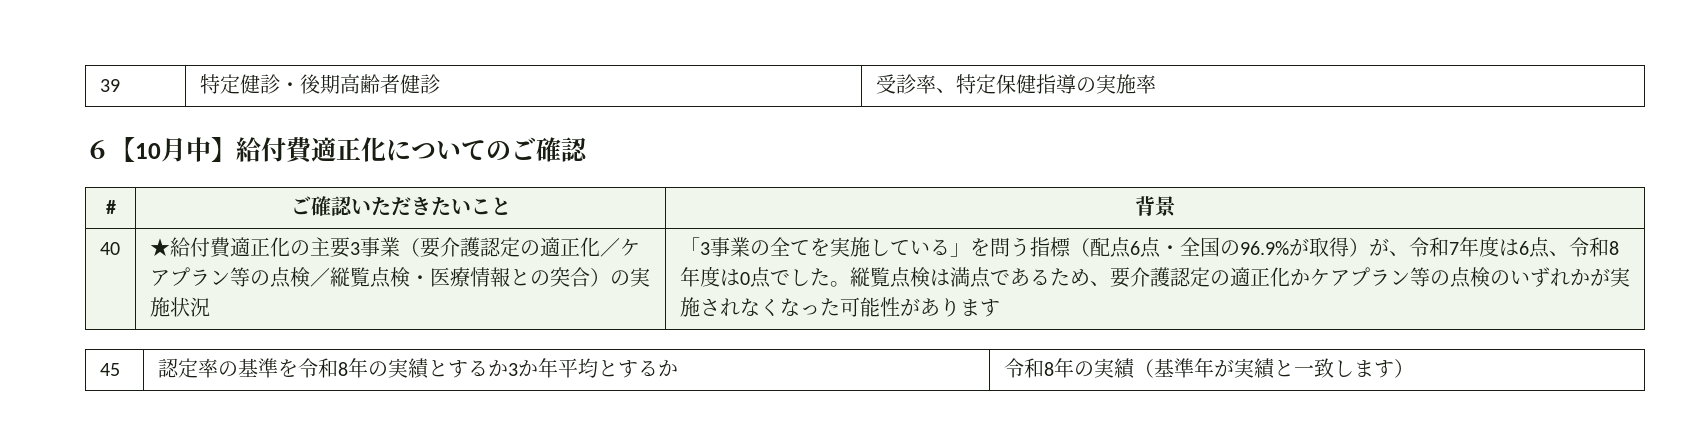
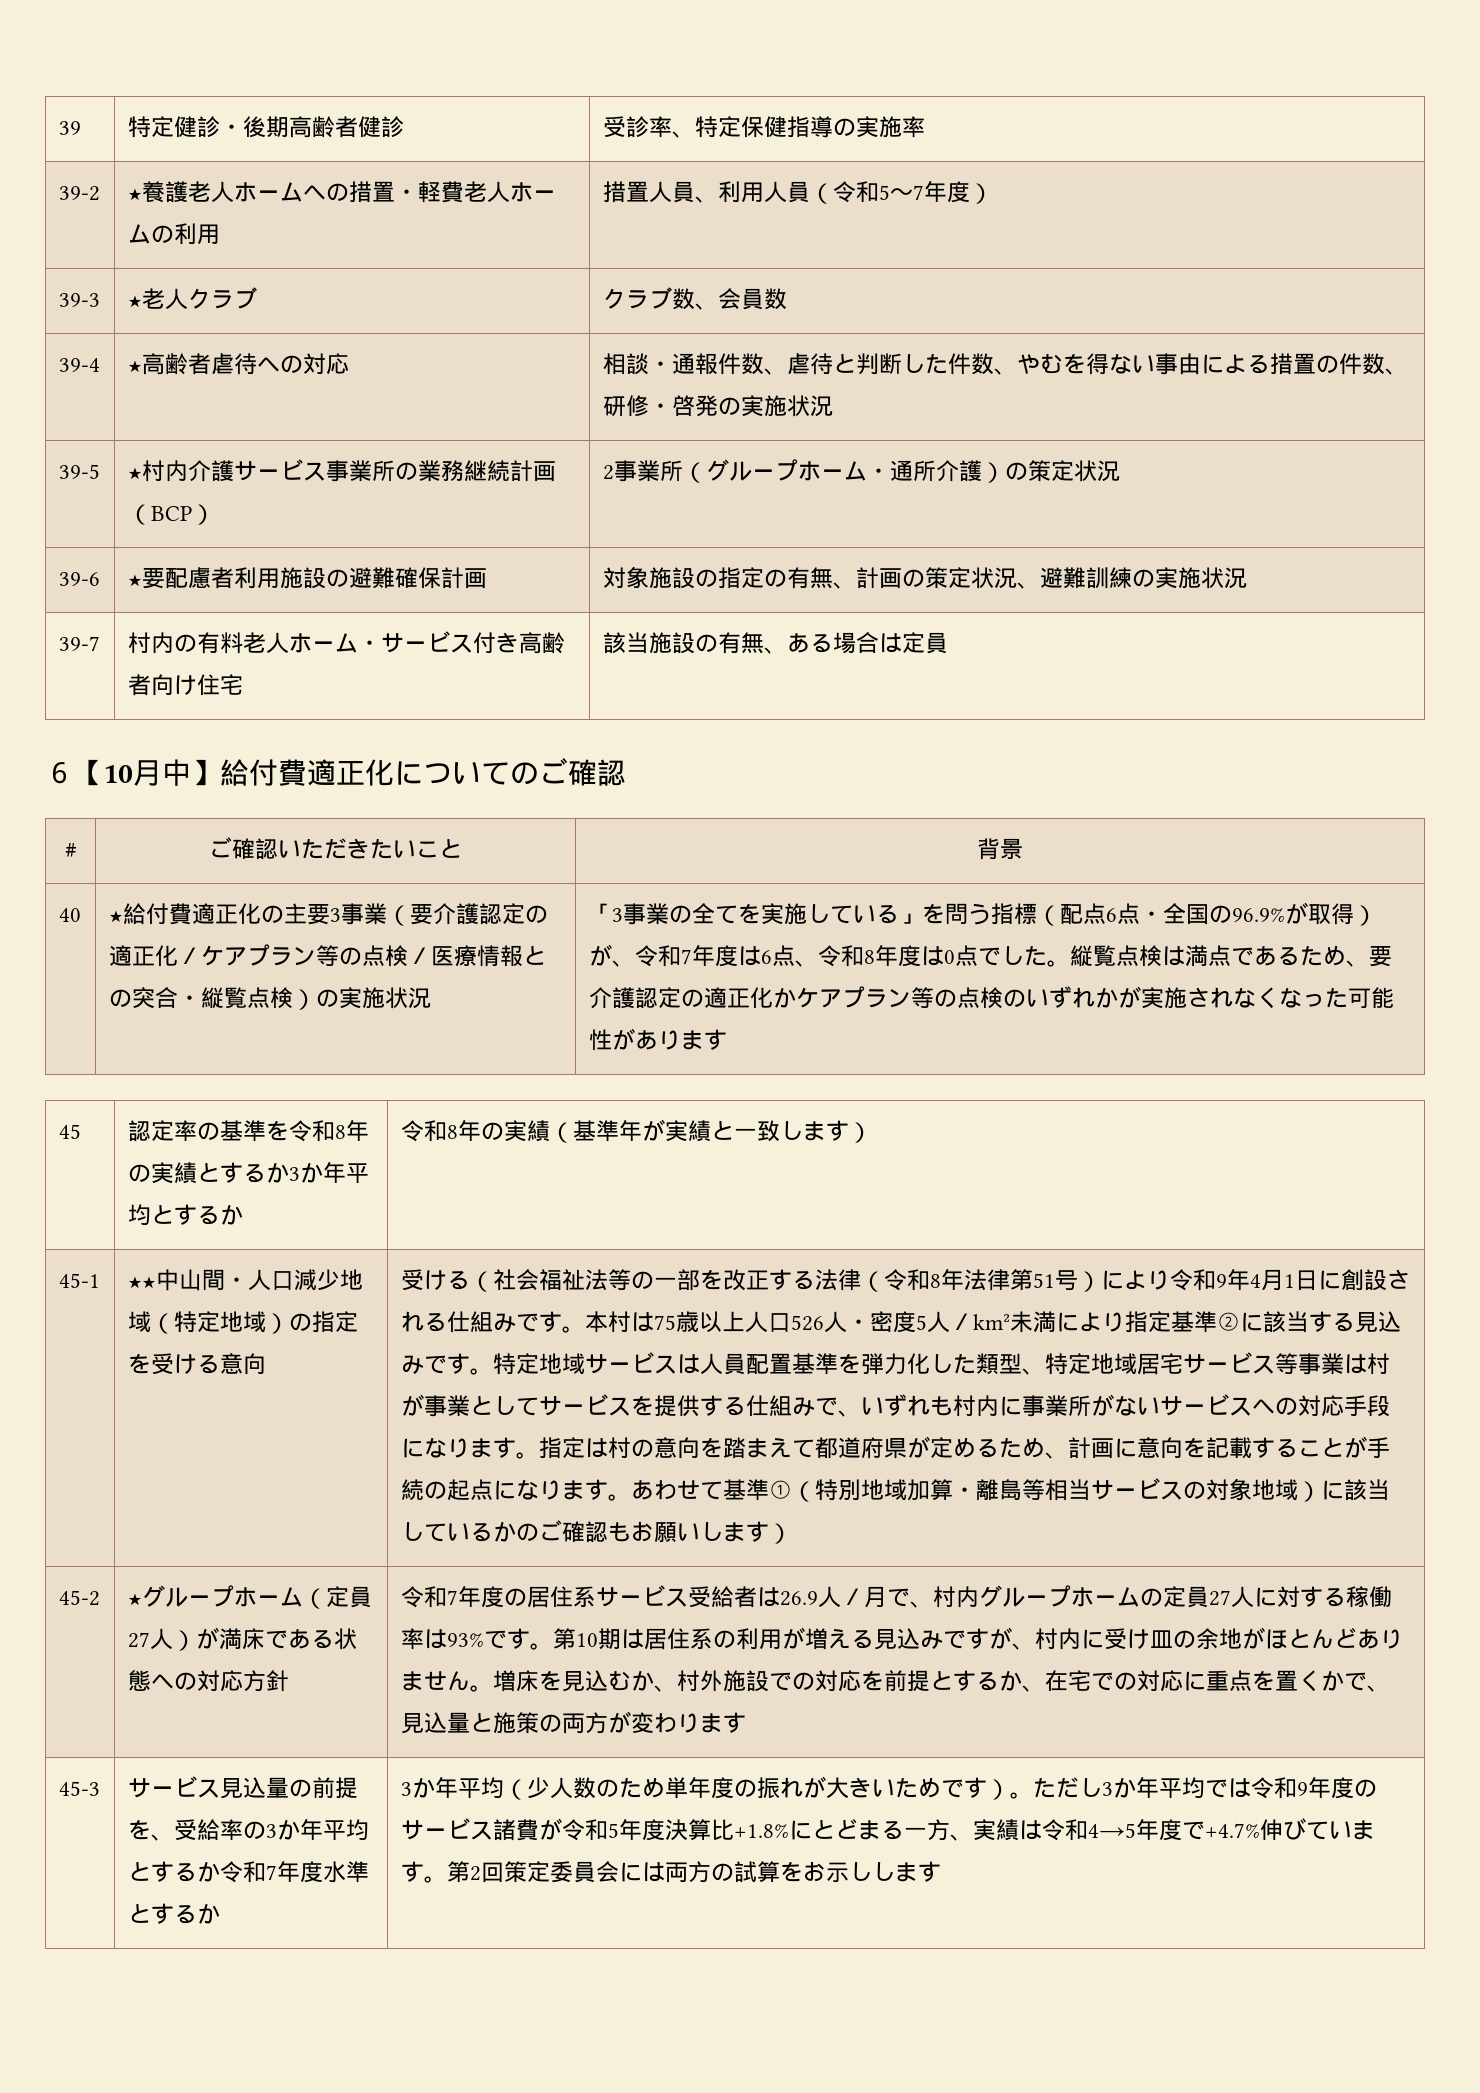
(1156, 84) none -> [58,186,100,201] [127,181,556,203] [127,223,220,245] [602,181,993,204] [58,293,100,307] [127,287,257,310] [602,287,787,310] [58,358,100,372] [127,353,349,375] [602,353,1408,375] [602,395,833,417] [58,464,100,479] [127,459,556,482] [127,504,215,525] [602,459,1120,483] [58,572,100,586] [127,567,487,589] [602,566,1247,589] [58,636,100,651] [127,631,565,654] [127,674,243,696] [602,632,948,654] // 39-2 | ★養護老人ホームへの措置・軽費老人ホームの利用 | 措置人員、利用人員（令和5〜7年度） // 39-3 | ★老人クラブ | クラブ数、会員数 // 39-4 | ★高齢者虐待への対応 | 相談・通報件数、虐待と判断した件数、やむを得ない事由による措置の件数、研修・啓発の実施状況 // 39-5 | ★村内介護サービス事業所の業務継続計画（BCP） | 2事業所（グループホーム・通所介護）の策定状況 // 39-6 | ★要配慮者利用施設の避難確保計画 | 対象施設の指定の有無、計画の策定状況、避難訓練の実施状況 // 39-7 | 村内の有料老人ホーム・サービス付き高齢者向け住宅 | 該当施設の有無、ある場合は定員
[329,267,430,288] 縦覧点検・ -> (431, 955) none
(590, 277) none -> [177,987,293,1009] ・縦覧点検
(1414, 368) none -> [58,1273,100,1288] [127,1269,363,1291] [127,1311,358,1334] [127,1353,266,1375] [400,1269,1410,1292] [400,1311,1401,1333] [400,1352,1390,1375] [400,1394,1390,1417] [400,1436,1390,1459] [400,1478,1390,1502] [400,1520,792,1544] [58,1590,100,1606] [127,1585,372,1609] [127,1627,357,1651] [127,1670,289,1692] [400,1585,1392,1608] [400,1627,1403,1650] [400,1670,1390,1692] [400,1711,746,1734] [58,1781,100,1796] [127,1776,358,1799] [127,1819,369,1841] [127,1861,369,1883] [127,1903,220,1924] [400,1776,1377,1800] [400,1818,1375,1841] [400,1861,941,1883] // 45-1 | ★★中山間・人口減少地域（特定地域）の指定を受ける意向 | 受ける（社会福祉法等の一部を改正する法律（令和8年法律第51号）により令和9年4月1日に創設される仕組みです。本村は75歳以上人口526人・密度5人／km²未満により指定基準②に該当する見込みです。特定地域サービスは人員配置基準を弾力化した類型、特定地域居宅サービス等事業は村が事業としてサービスを提供する仕組みで、いずれも村内に事業所がないサービスへの対応手段になります。指定は村の意向を踏まえて都道府県が定めるため、計画に意向を記載することが手続の起点になります。あわせて基準①（特別地域加算・離島等相当サービスの対象地域）に該当しているかのご確認もお願いします） // 45-2 | ★グループホーム（定員27人）が満床である状態への対応方針 | 令和7年度の居住系サービス受給者は26.9人／月で、村内グループホームの定員27人に対する稼働率は93%です。第10期は居住系の利用が増える見込みですが、村内に受け皿の余地がほとんどありません。増床を見込むか、村外施設での対応を前提とするか、在宅での対応に重点を置くかで、見込量と施策の両方が変わります // 45-3 | サービス見込量の前提を、受給率の3か年平均とするか令和7年度水準とするか | 3か年平均（少人数のため単年度の振れが大きいためです）。ただし3か年平均では令和9年度のサービス諸費が令和5年度決算比+1.8%にとどまる一方、実績は令和4→5年度で+4.7%伸びています。第2回策定委員会には両方の試算をお示しします

